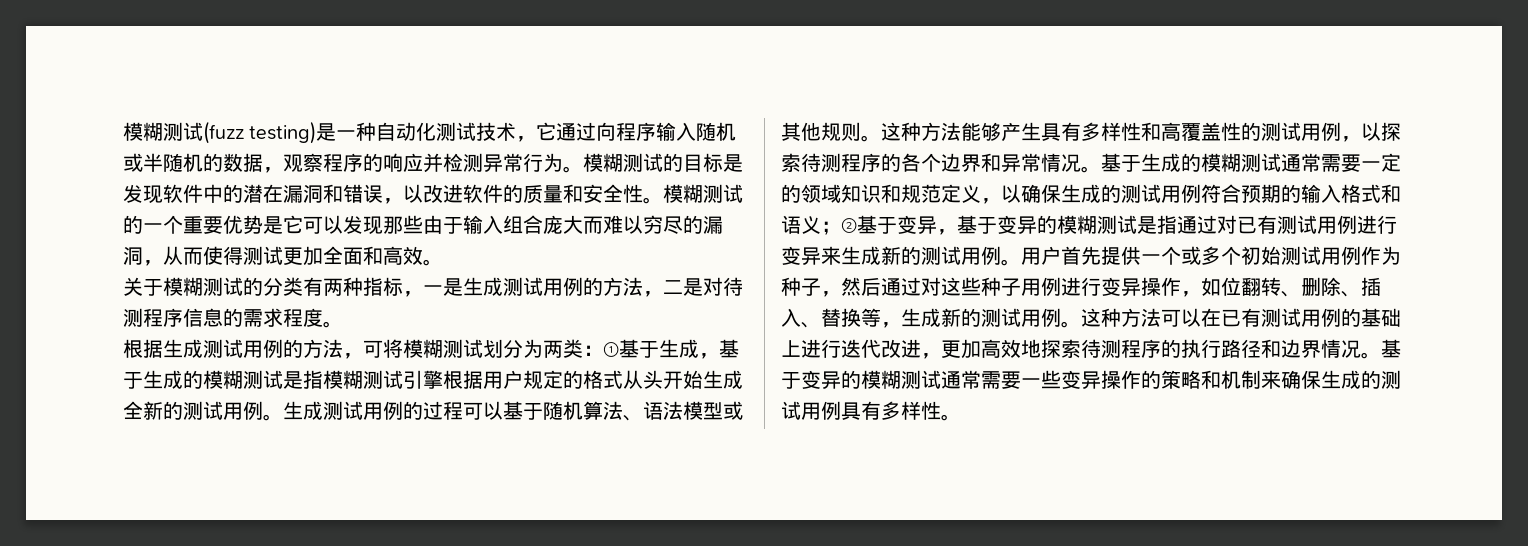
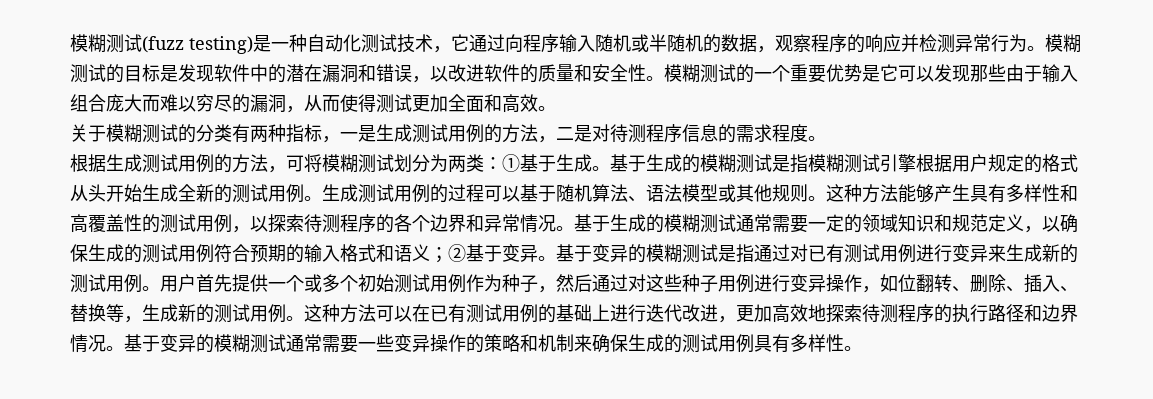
[699,353,719,359] ， -> [592,166,610,171] 。
[937,229,957,235] ， -> [538,256,556,261] 。

